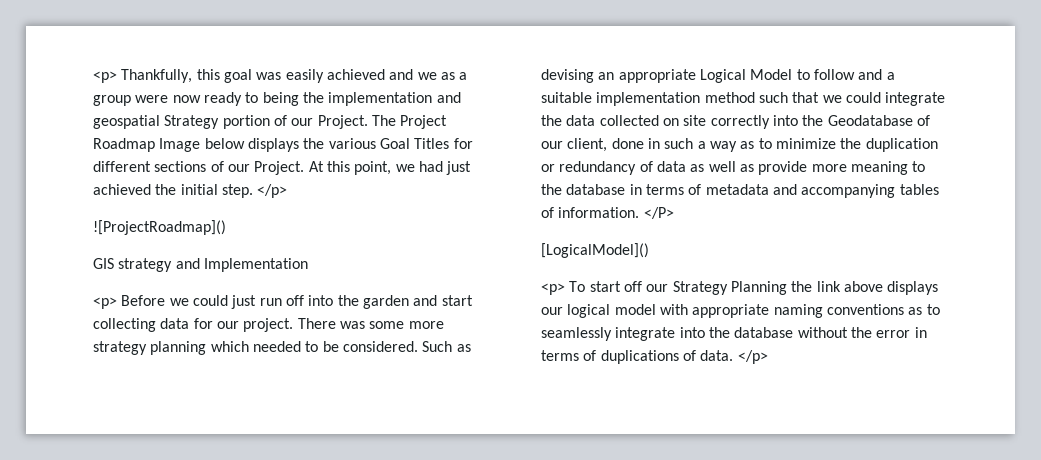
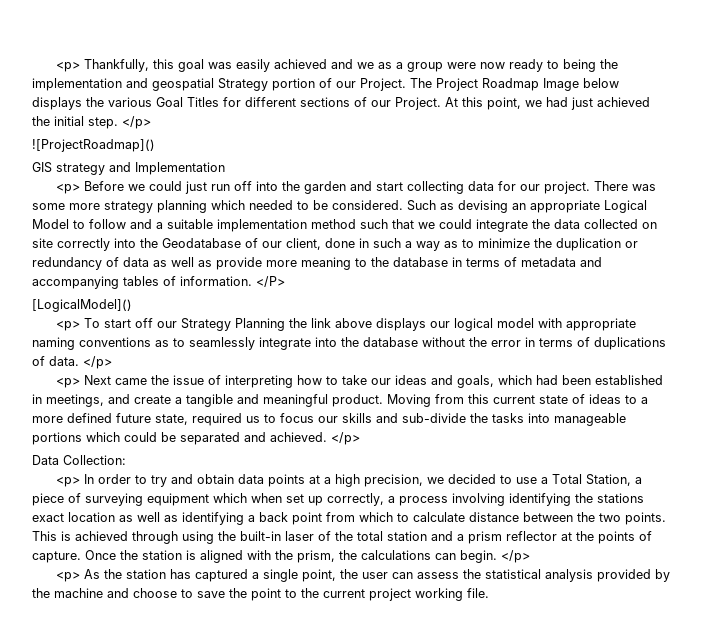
(768, 357) none -> [55,375,663,388] [32,394,648,407] [32,413,626,426] [32,432,360,445] [32,455,126,465] [55,474,642,487] [32,493,644,506] [32,512,666,525] [32,531,652,544] [32,550,530,563] [55,569,670,582] [32,588,489,601] // <p> Next came the issue of interpreting how to take our ideas and goals, which had been established in meetings, and create a tangible and meaningful product. Moving from this current state of ideas to a more defined future state, required us to focus our skills and sub-divide the tasks into manageable portions which could be separated and achieved. </p> // Data Collection: // <p> In order to try and obtain data points at a high precision, we decided to use a Total Station, a piece of surveying equipment which when set up correctly, a process involving identifying the stations exact location as well as identifying a back point from which to calculate distance between the two points. This is achieved through using the built-in laser of the total station and a prism reflector at the points of capture. Once the station is aligned with the prism, the calculations can begin. </p> // <p> As the station has captured a single point, the user can assess the statistical analysis provided by the machine and choose to save the point to the current project working file.

